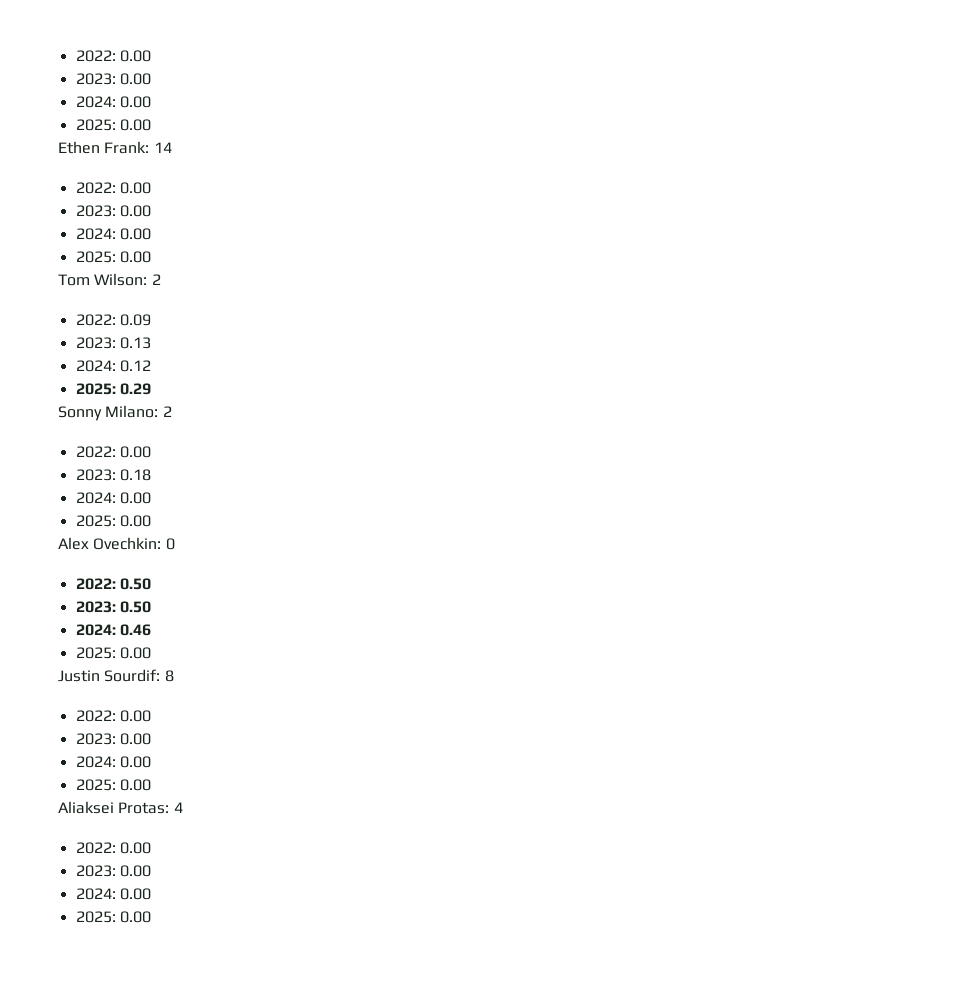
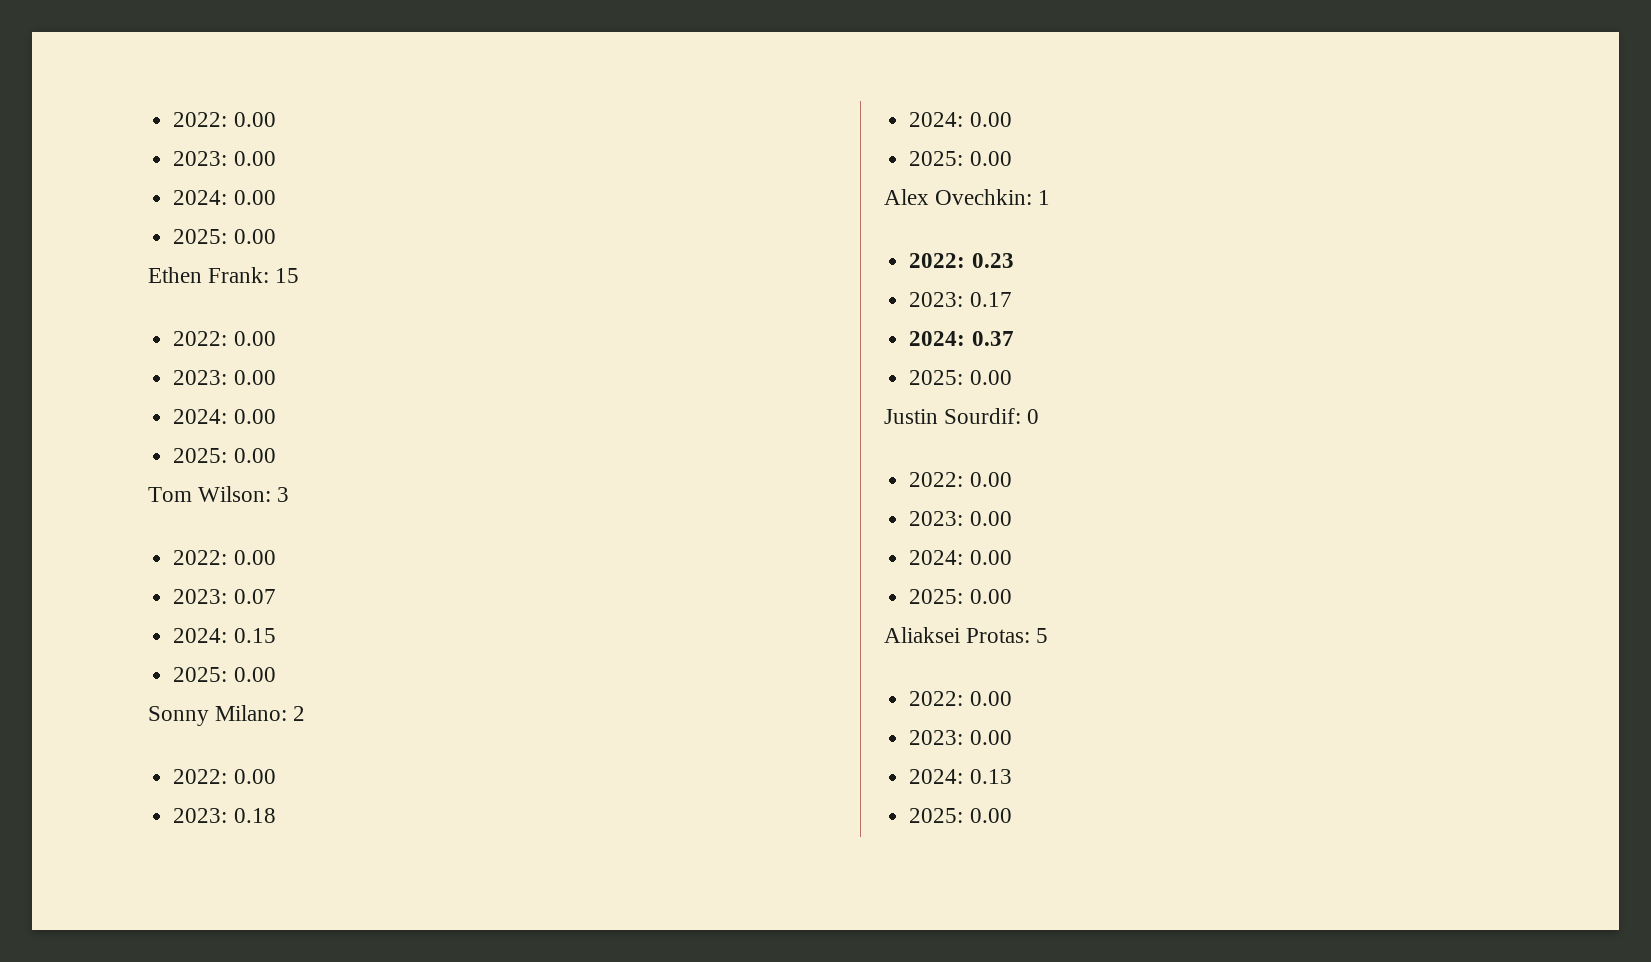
[153,142,172,153] 14 -> [275,268,300,283] 15
[151,274,161,285] [75,314,151,326] [75,337,151,349] [75,360,151,372] [75,383,151,395] 2 // 2022: 0.09 // 2023: 0.13 // 2024: 0.12 // 2025: 0.29 -> [277,487,290,502] [173,550,276,565] [173,589,276,604] [173,628,276,643] [173,667,276,682] 3 // 2022: 0.00 // 2023: 0.07 // 2024: 0.15 // 2025: 0.00
[165,538,175,550] [75,578,151,590] [75,601,151,613] [75,624,151,636] 0 // 2022: 0.50 // 2023: 0.50 // 2024: 0.46 -> [1038,190,1051,205] [909,253,1014,268] [909,292,1012,307] [909,331,1014,346] 1 // 2022: 0.23 // 2023: 0.17 // 2024: 0.37
[164,670,174,682] 8 -> [1027,409,1040,424] 0
[173,802,183,813] [75,842,151,854] [75,865,151,877] [75,888,151,900] 4 // 2022: 0.00 // 2023: 0.00 // 2024: 0.00 -> [1036,628,1049,643] [909,691,1012,706] [909,730,1012,745] [909,769,1012,784] 5 // 2022: 0.00 // 2023: 0.00 // 2024: 0.13

